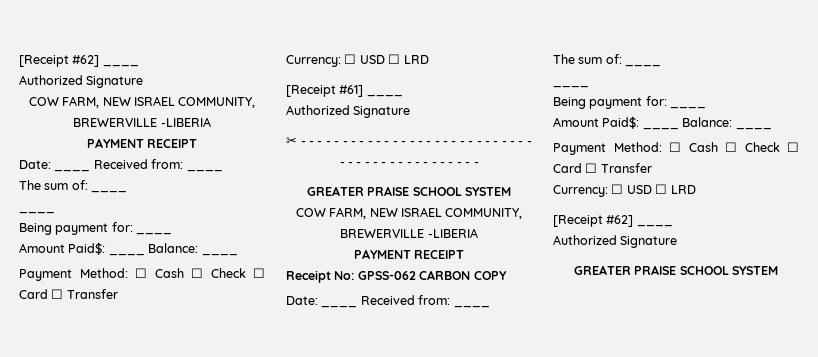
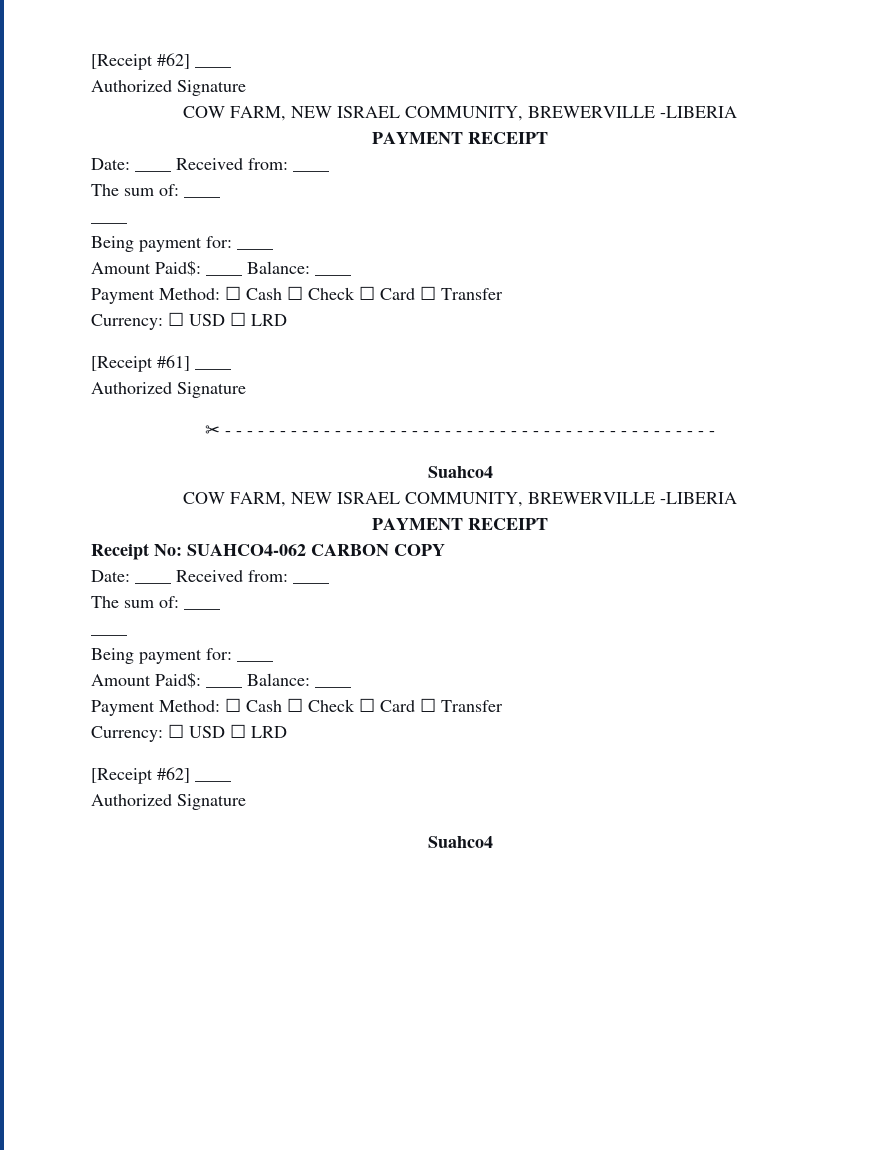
[306,186,512,196] GREATER PRAISE SCHOOL SYSTEM -> [427,466,493,478] Suahco4
[357,271,416,280] GPSS-062 -> [187,544,306,556] SUAHCO4-062
[573,265,779,275] GREATER PRAISE SCHOOL SYSTEM -> [427,836,493,848] Suahco4

